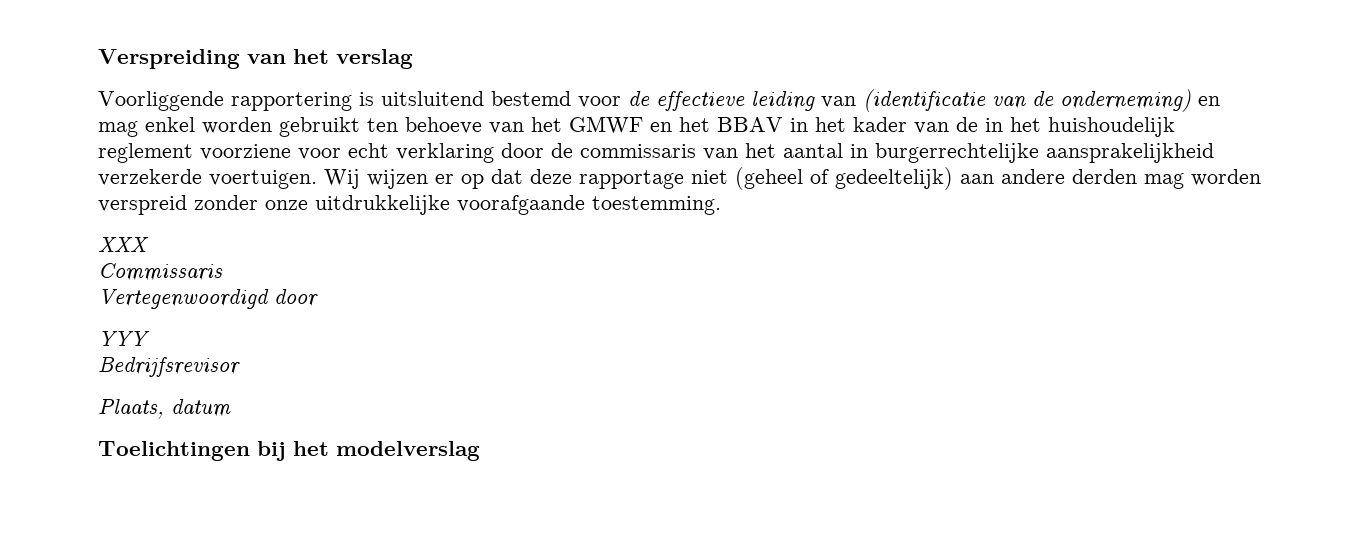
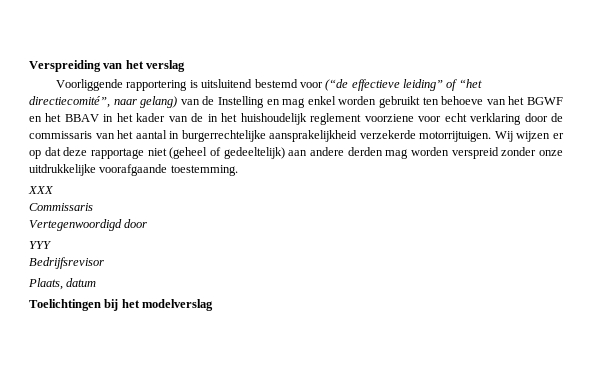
[628,89,1191,112] de effectieve leiding van (identificatie van de onderneming) -> [325,79,482,91] [29,96,264,108] (“de effectieve leiding” of “het directiecomité”, naar gelang) van de Instelling
[569,116,643,134] GMWF -> [527,97,564,105] BGWF
[209,170,317,189] voertuigen. -> [419,131,492,142] motorrijtuigen.

